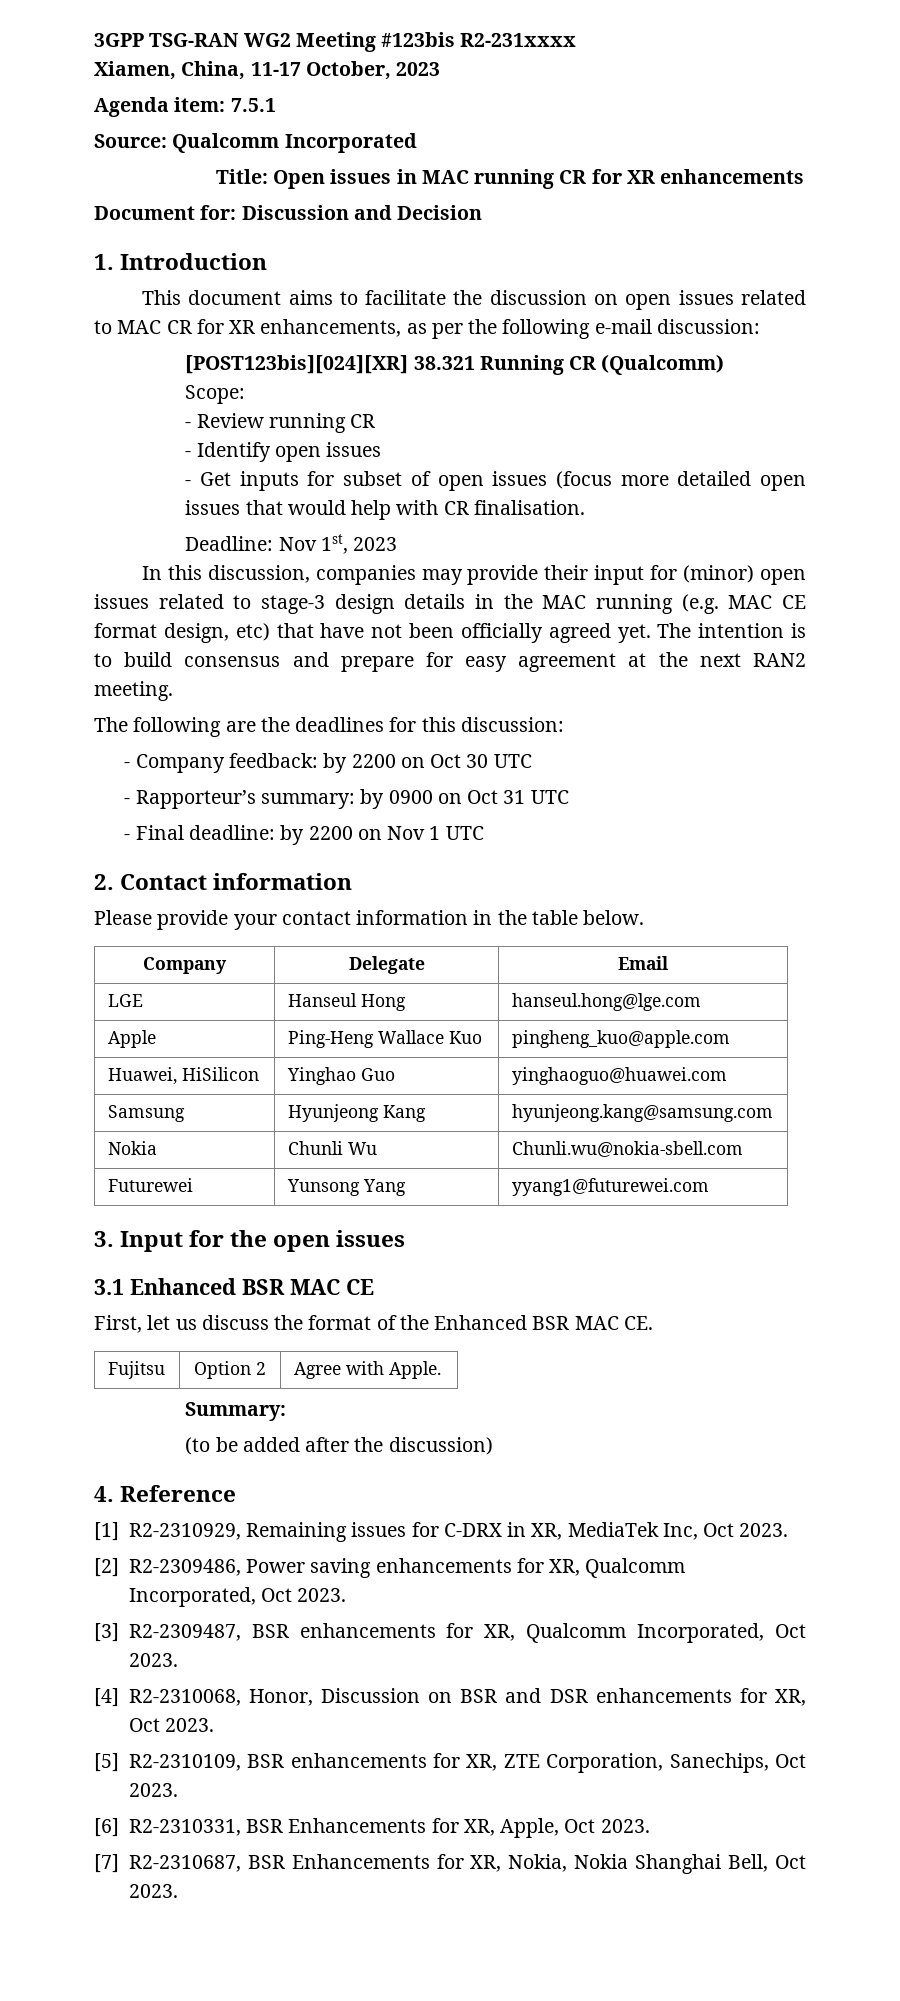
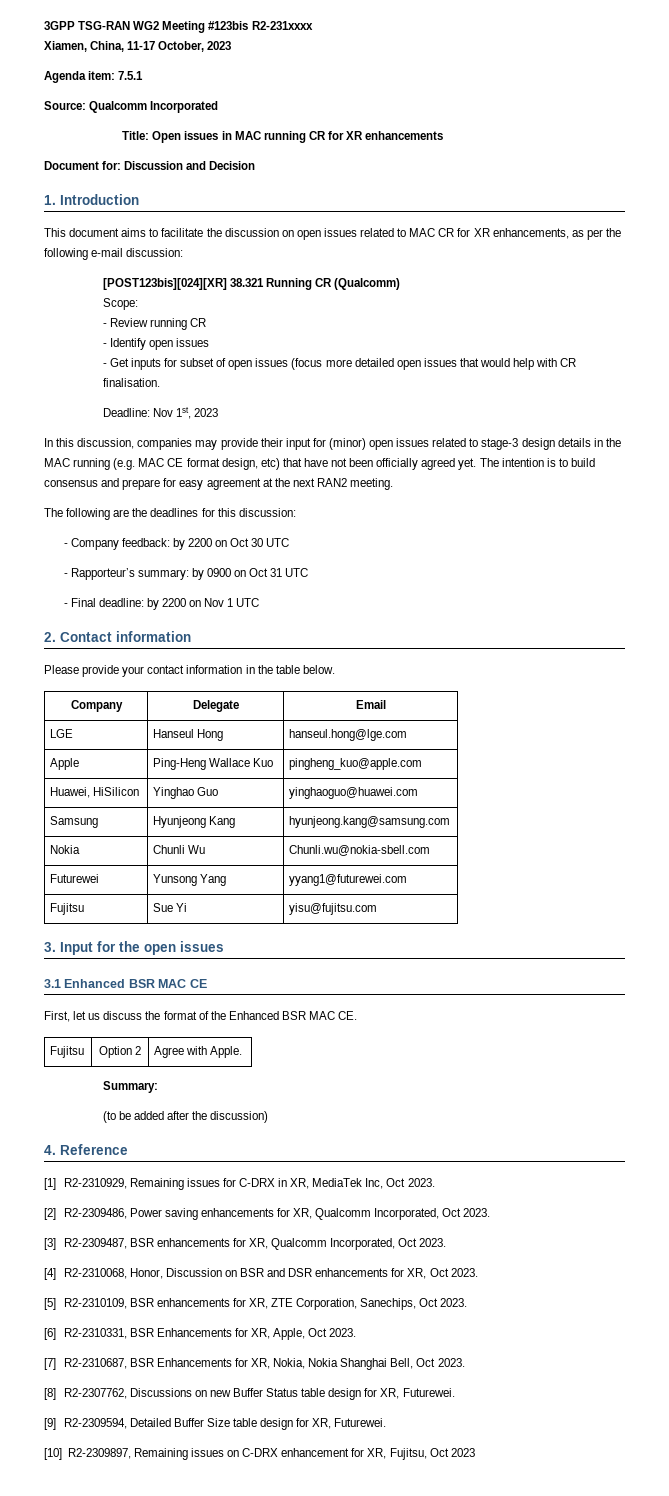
(709, 1187) none -> [50,903,85,915] [153,903,188,912] [289,903,378,915] // Fujitsu | Sue Yi | yisu@fujitsu.com
(178, 1891) none -> [44,1388,455,1400] [44,1418,387,1430] [44,1448,475,1460] // [8] R2-2307762, Discussions on new Buffer Status table design for XR, Futurewei. // [9] R2-2309594, Detailed Buffer Size table design for XR, Futurewei. // [10] R2-2309897, Remaining issues on C-DRX enhancement for XR, Fujitsu, Oct 2023

